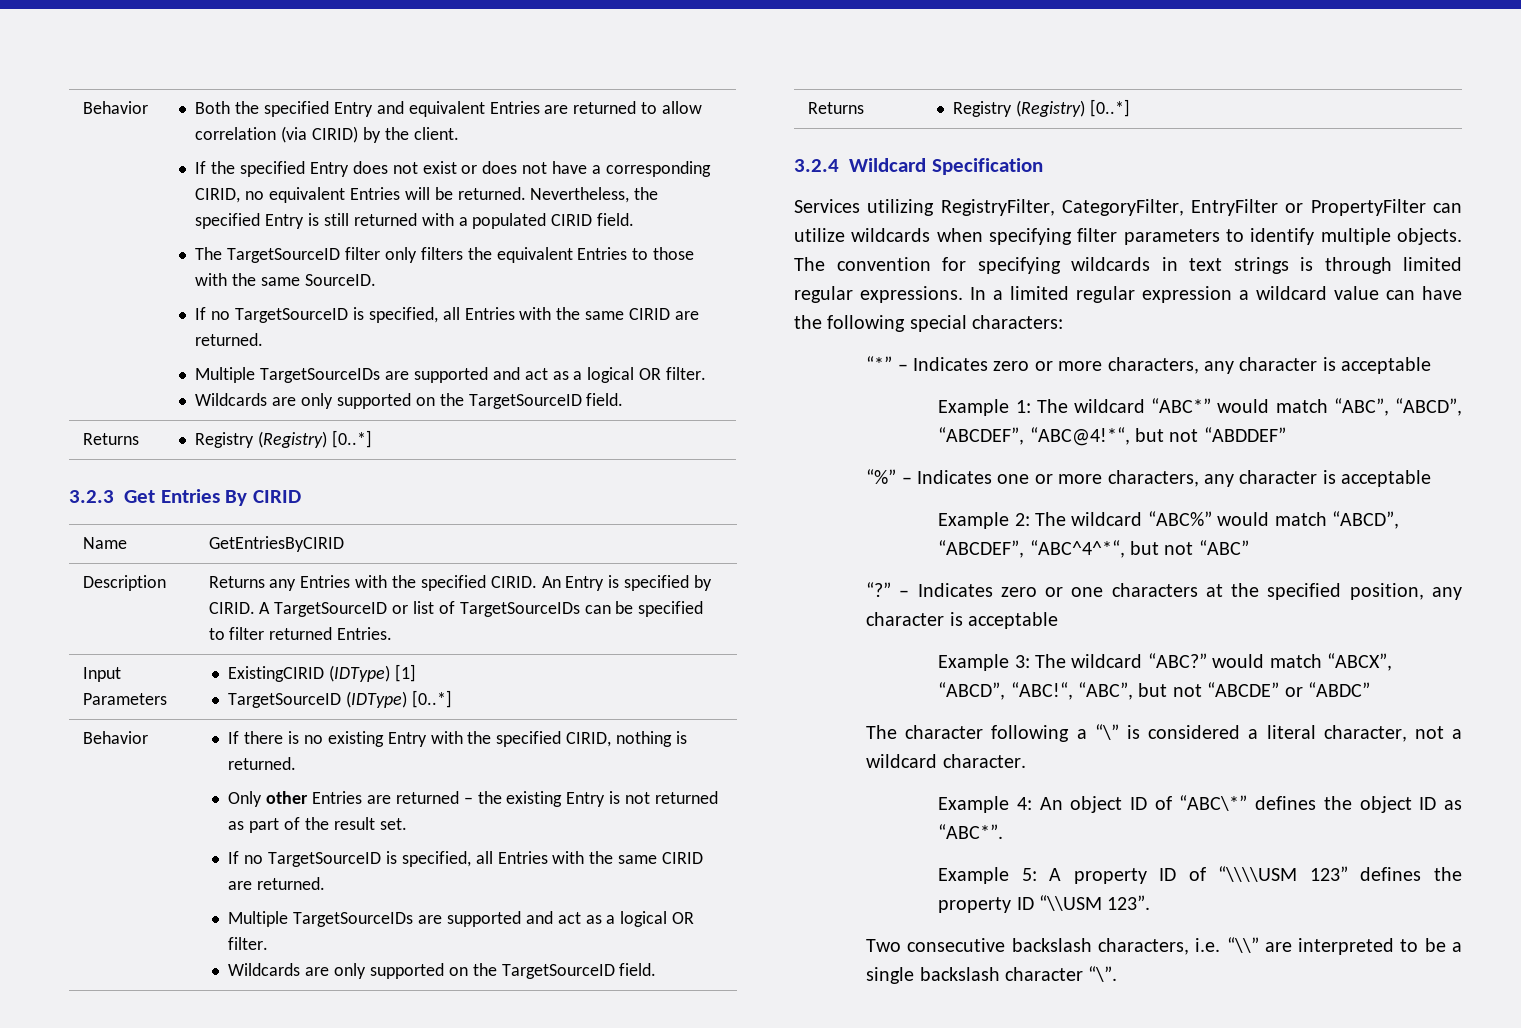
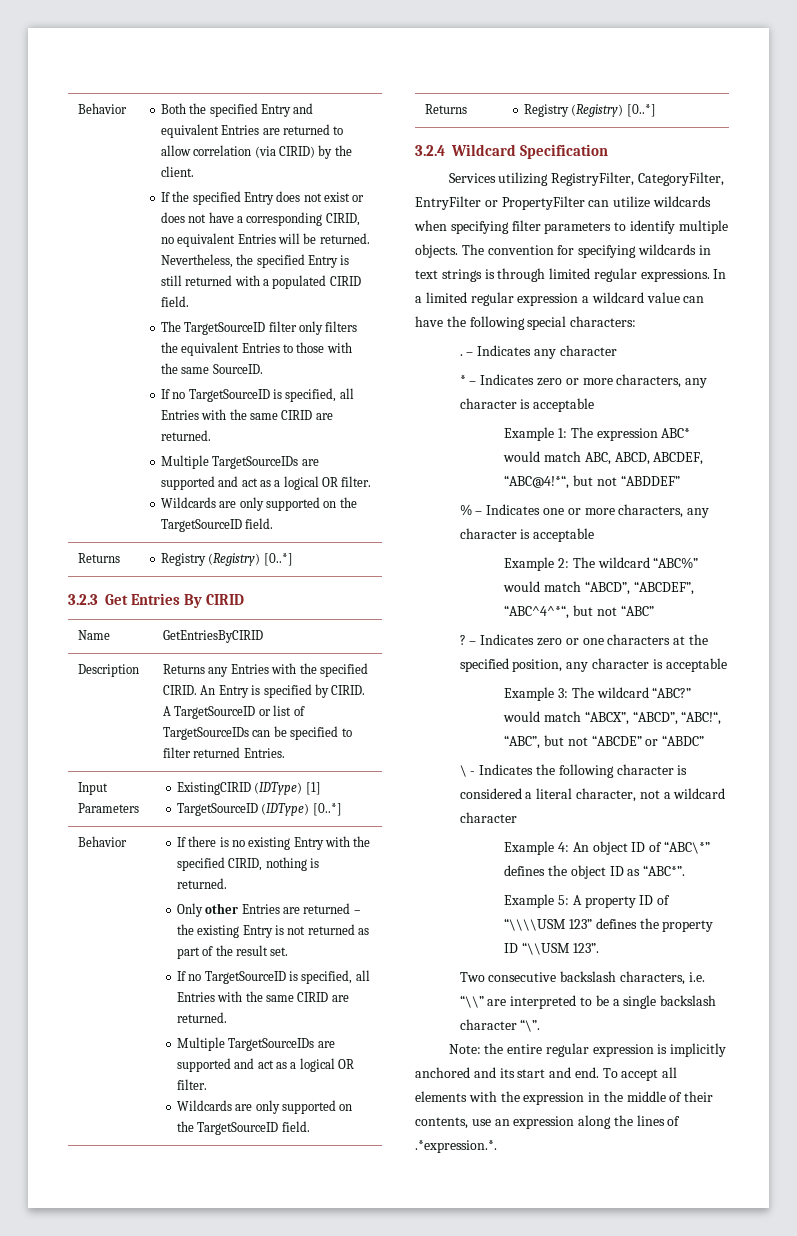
[866,356,893,371] “*” -> [459,345,617,359] [459,375,466,385] . – Indicates any character // *
[1073,398,1462,416] [938,427,1025,445] wildcard “ABC*” would match “ABC”, “ABCD”, “ABCDEF”, -> [596,428,691,441] [503,451,704,465] expression ABC* would match ABC, ABCD, ABCDEF,
[866,469,897,484] “%” -> [459,504,472,516] %
[866,582,892,597] “?” -> [459,635,466,645] ?
[866,724,1119,742] The character following a “\” -> [459,764,674,778] \ - Indicates the following character
[942,754,1026,768] character. -> [459,812,517,823] character
(1118, 974) none -> [448,1043,727,1057] [415,1067,678,1081] [415,1091,714,1105] [415,1115,681,1129] [415,1140,497,1153] // Note: the entire regular expression is implicitly anchored and its start and end. To accept all elements with the expression in the middle of their contents, use an expression along the lines of .*expression.*.

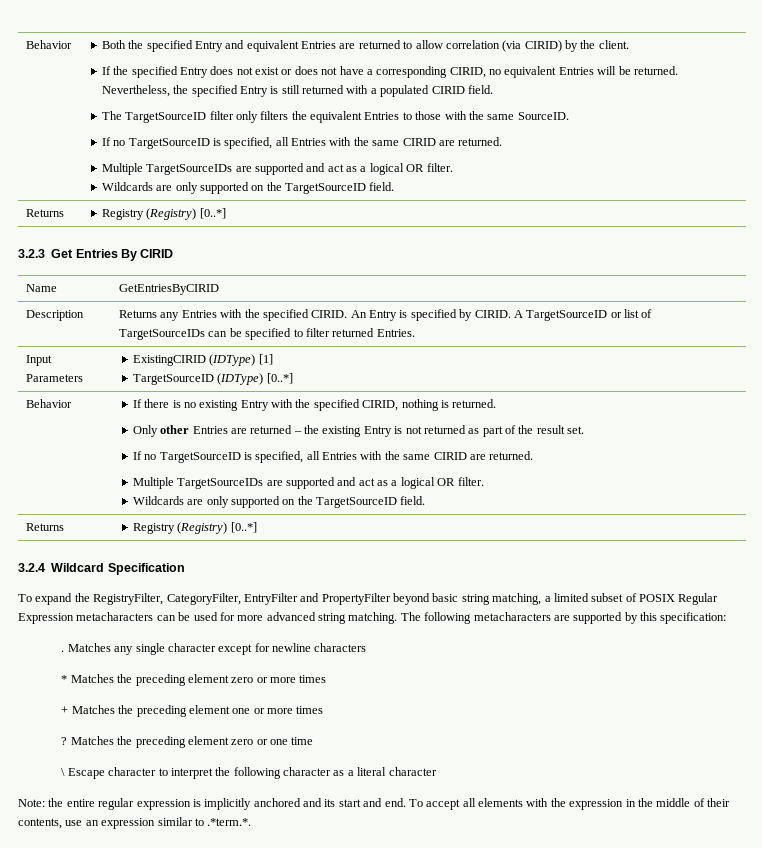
[448,172,724,186] [415,196,711,210] [414,220,728,234] [415,244,711,258] [415,268,727,282] [415,292,705,306] [415,316,637,330] [459,345,617,359] [459,374,708,388] [459,398,595,412] [504,427,691,441] [503,451,704,465] [504,475,680,489] [459,504,710,518] [459,528,595,542] [504,557,699,571] [503,581,694,595] [504,605,654,619] [459,634,708,646] [459,658,727,672] [504,687,692,701] [503,711,722,725] [504,735,705,749] [459,764,688,778] [459,788,726,802] [459,812,517,823] [504,841,710,855] [504,865,686,879] [504,894,671,908] [504,918,714,932] [504,942,599,955] [459,971,705,985] [459,995,717,1009] [459,1019,541,1032] Services utilizing RegistryFilter, CategoryFilter, EntryFilter or PropertyFilter can utilize wildcards when specifying filter parameters to identify multiple objects. The convention for specifying wildcards in text strings is through limited regular expressions. In a limited regular expression a wildcard value can have the following special characters: // . – Indicates any character // * – Indicates zero or more characters, any character is acceptable // Example 1: The expression ABC* would match ABC, ABCD, ABCDEF, “ABC@4!*“, but not “ABDDEF” // % – Indicates one or more characters, any character is acceptable // Example 2: The wildcard “ABC%” would match “ABCD”, “ABCDEF”, “ABC^4^*“, but not “ABC” // ? – Indicates zero or one characters at the specified position, any character is acceptable // Example 3: The wildcard “ABC?” would match “ABCX”, “ABCD”, “ABC!“, “ABC”, but not “ABCDE” or “ABDC” // \ - Indicates the following character is considered a literal character, not a wildcard character // Example 4: An object ID of “ABC\*” defines the object ID as “ABC*”. // Example 5: A property ID of “\\\\USM 123” defines the property ID “\\USM 123”. // Two consecutive backslash characters, i.e. “\\” are interpreted to be a single backslash character “\”. -> [18,593,719,605] [18,612,727,624] [61,643,367,655] [61,674,327,686] [61,705,324,717] [61,736,314,748] [61,767,437,779] To expand the RegistryFilter, CategoryFilter, EntryFilter and PropertyFilter beyond basic string matching, a limited subset of POSIX Regular Expression metacharacters can be used for more advanced string matching. The following metacharacters are supported by this specification: // . Matches any single character except for newline characters // * Matches the preceding element zero or more times // + Matches the preceding element one or more times // ? Matches the preceding element zero or one time // \ Escape character to interpret the following character as a literal character
[578,1115,681,1129] [415,1140,497,1153] along the lines of .*expression.*. -> [157,817,252,826] similar to .*term.*.

